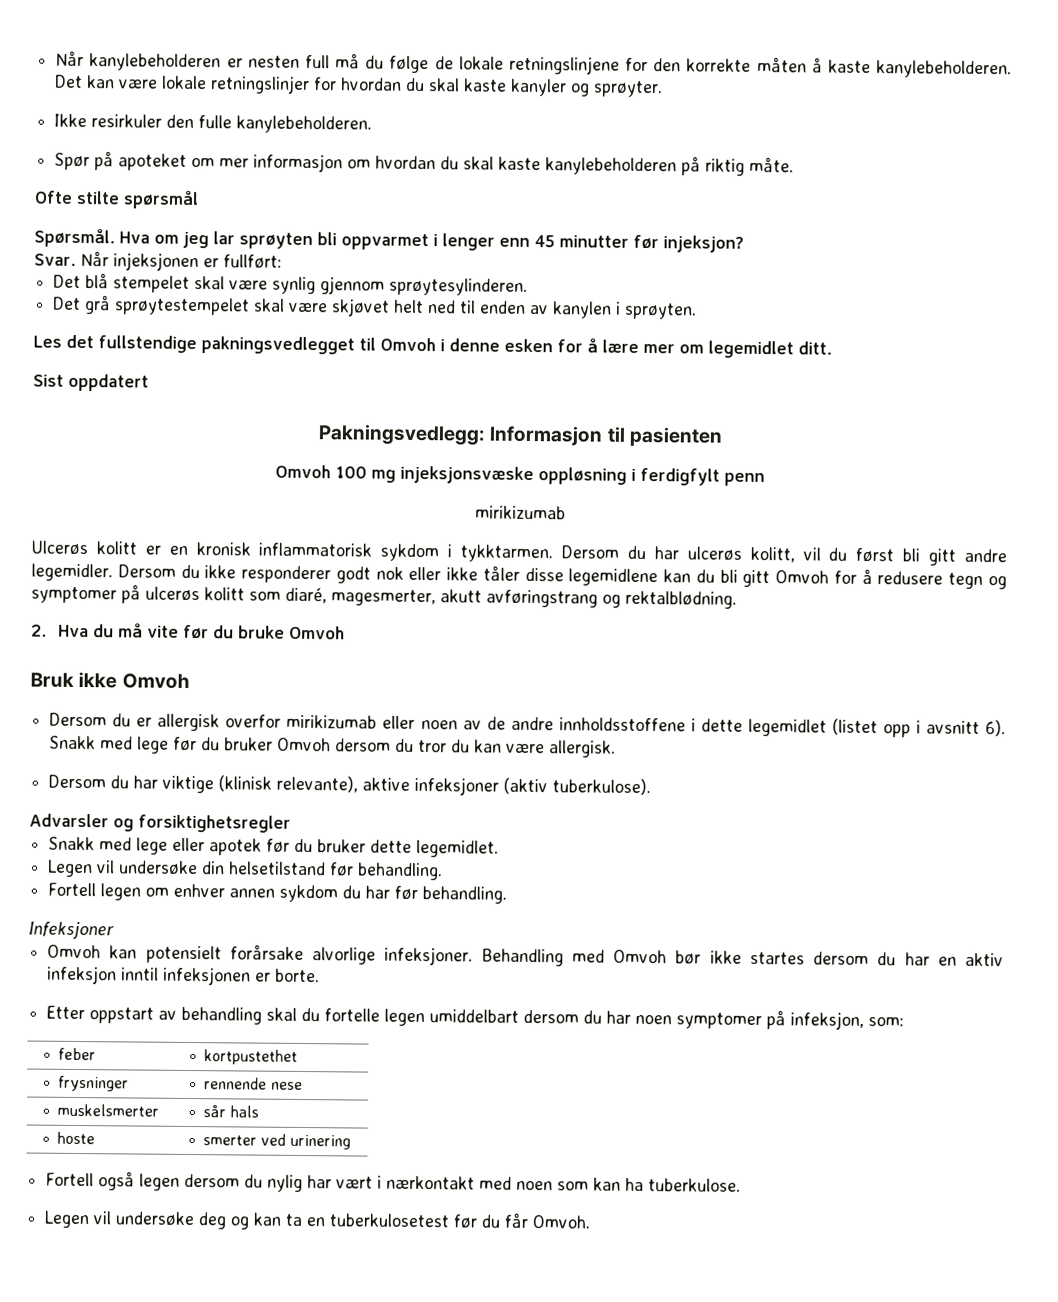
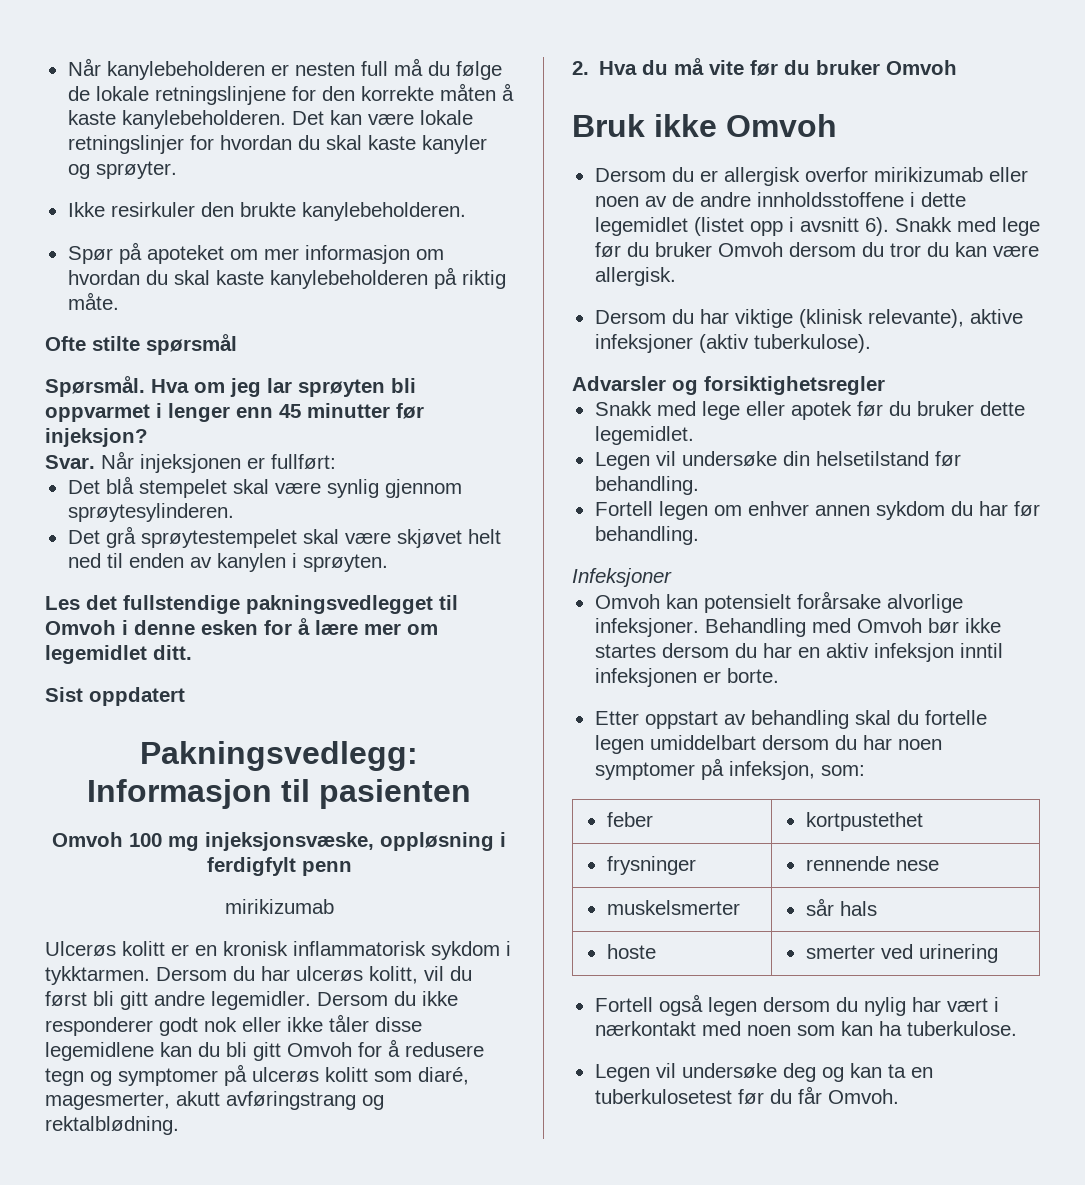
[198,115,233,129] fulle -> [239,202,296,217] brukte
[400,465,534,485] injeksjonsvæske -> [205,832,374,851] injeksjonsvæske,
[238,625,286,639] bruke -> [816,60,881,75] bruker

